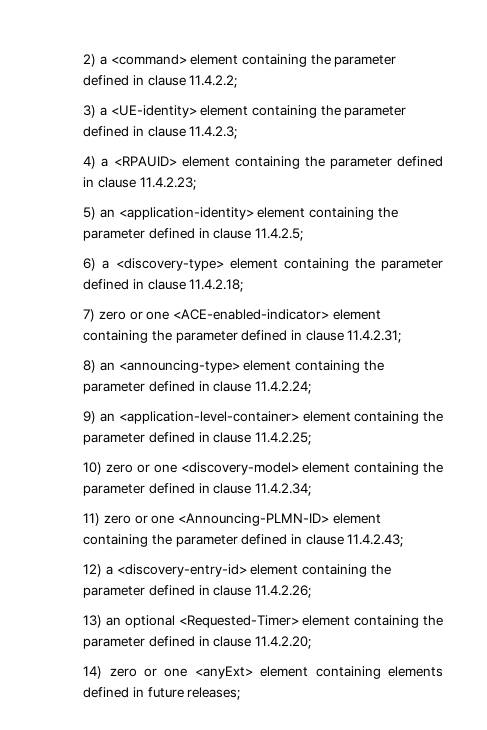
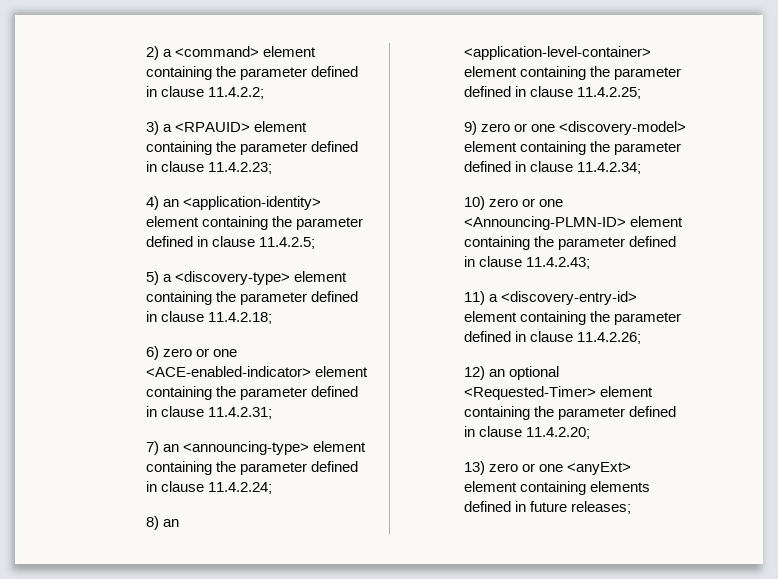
[110,105,407,118] [83,126,238,139] [83,156,109,169] <UE-identity> element containing the parameter defined in clause 11.4.2.3; // 4) a -> (173, 128) none
[83,207,97,220] 5) -> [146,196,160,210] 4)
[83,258,97,271] 6) -> [146,271,160,285] 5)
[83,309,96,322] 7) -> [146,346,160,360] 6)
[83,360,97,373] 8) -> [146,441,160,455] 7)
[83,411,97,424] 9) -> [146,516,160,530] 8)
[83,462,103,475] 10) -> [464,121,478,135] 9)
[83,513,101,526] 11) -> [464,196,486,210] 10)
[83,564,103,577] 12) -> [464,291,486,305] 11)
[83,615,103,628] 13) -> [464,366,486,380] 12)
[83,666,103,679] 14) -> [464,461,486,475] 13)

